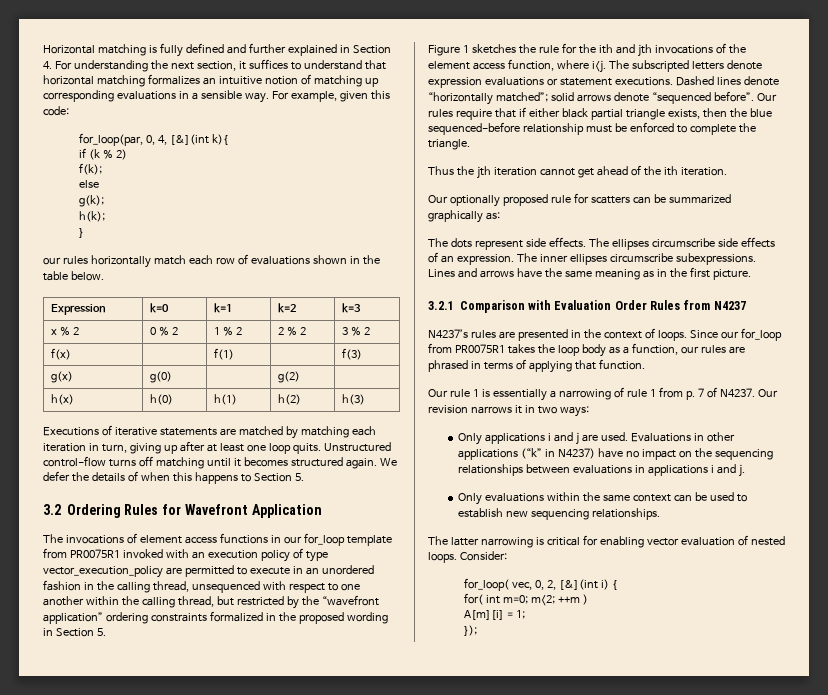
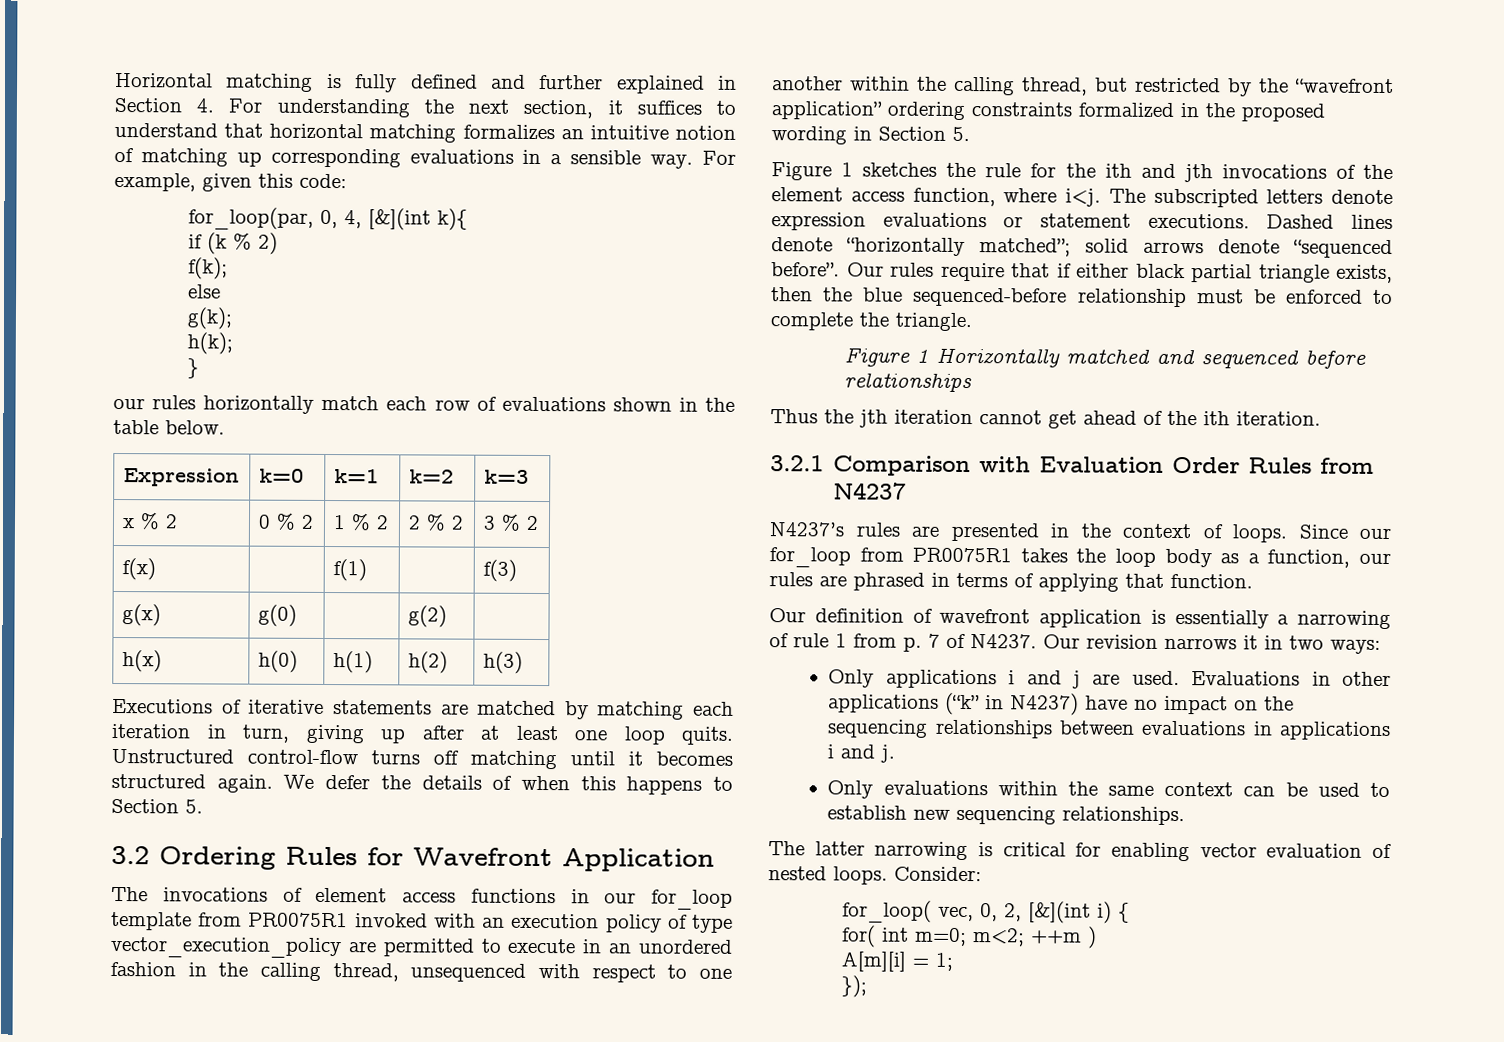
(470, 144) none -> [843,347,1366,369] [843,372,972,393] // Figure 1 Horizontally matched and sequenced before relationships
[428,193,731,207] [428,210,500,223] [428,237,775,250] [428,252,756,265] [428,267,751,280] // Our optionally proposed rule for scatters can be summarized graphically as: // The dots represent side effects. The ellipses circumscribe side effects of an expression. The inner ellipses circumscribe subexpressions. Lines and arrows have the same meaning as in the first picture. -> (1321, 418) none
[449,389,479,397] rule 1 -> [814,608,1142,628] definition of wavefront application

